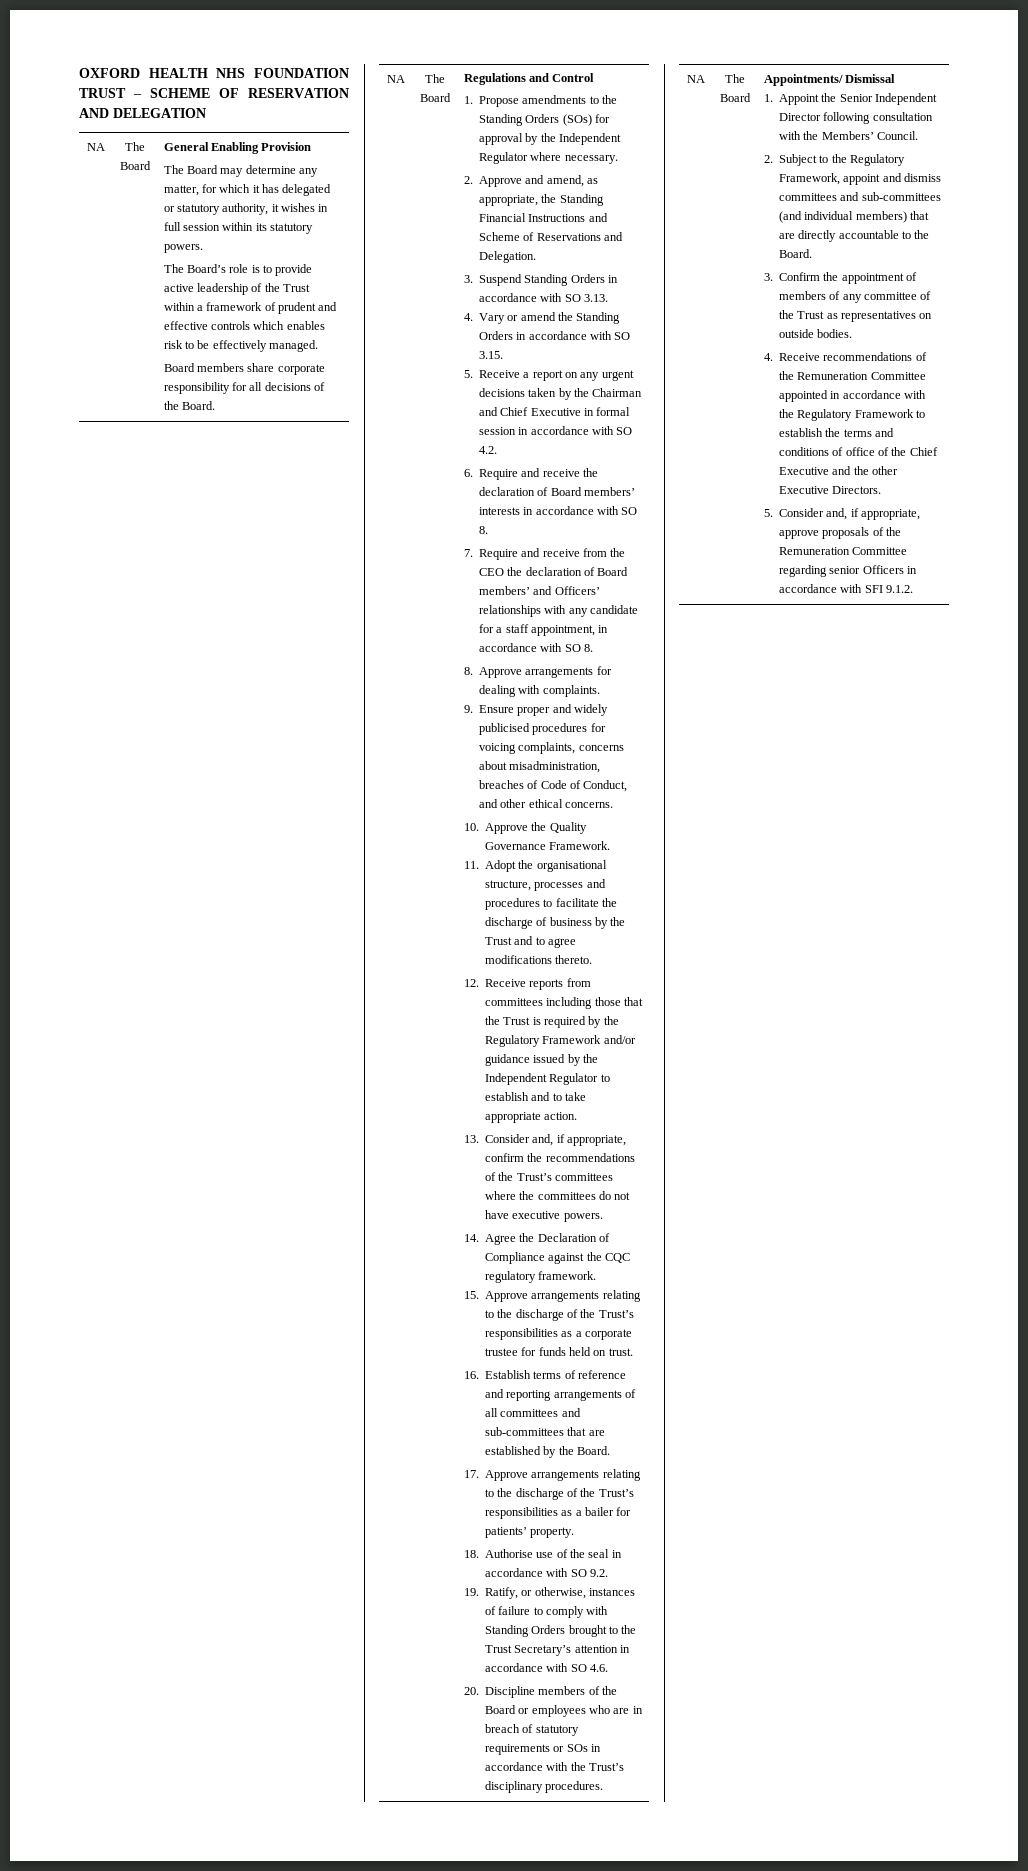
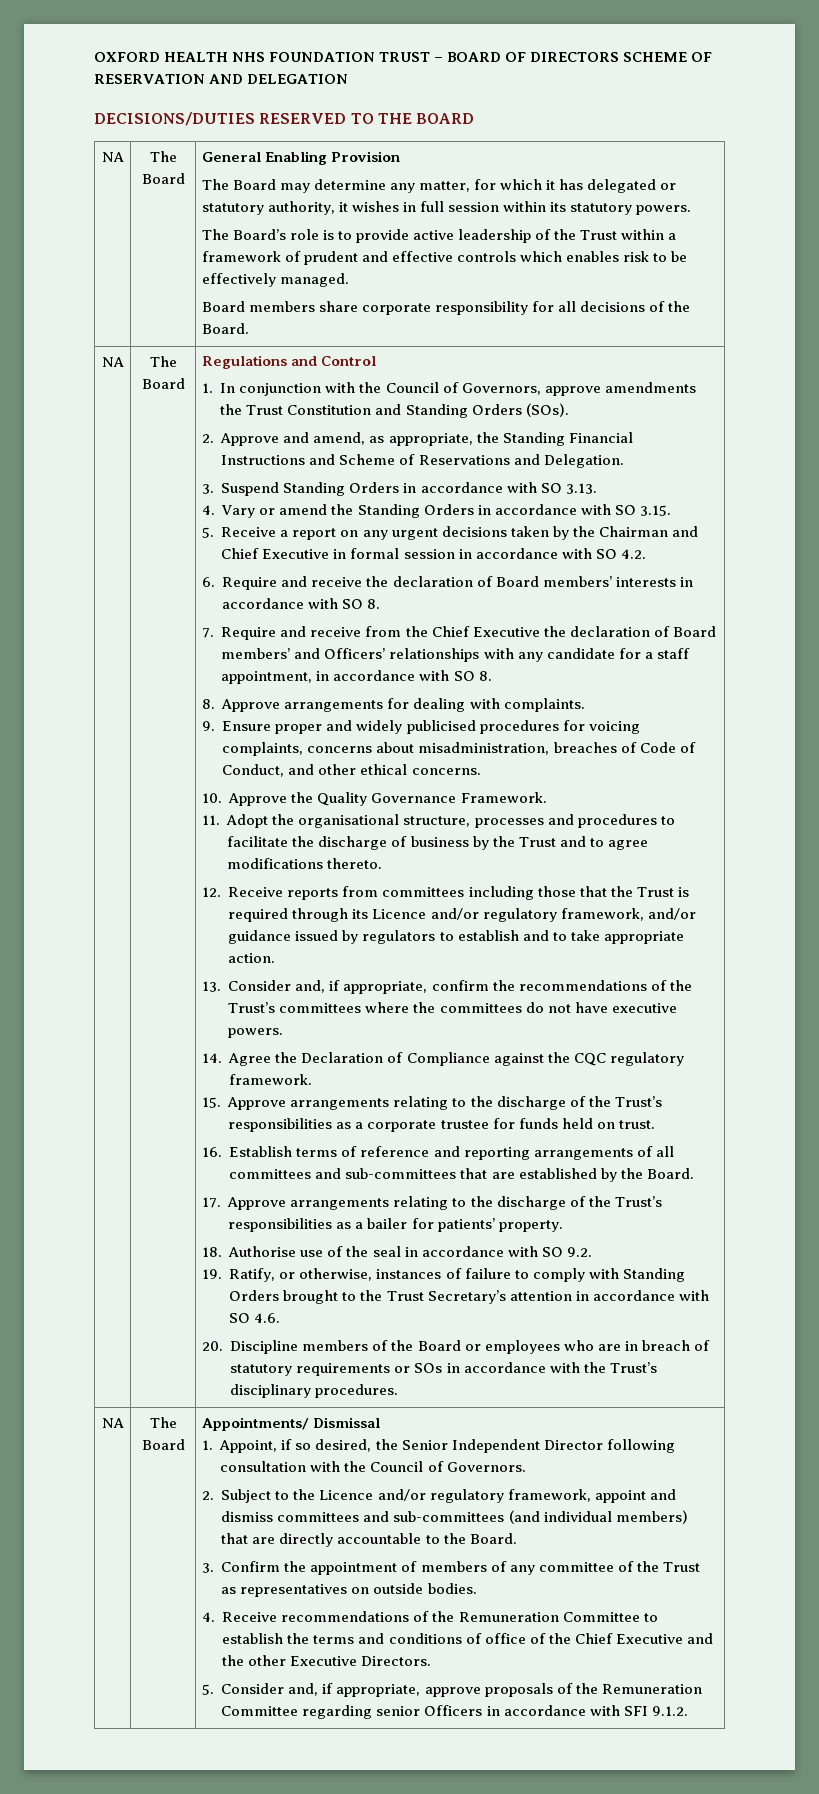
(142, 96) none -> [447,52,620,62] BOARD OF DIRECTORS
(206, 113) none -> [94,112,475,126] // DECISIONS/DUTIES RESERVED TO THE BOARD
[478,95,617,107] [478,114,610,126] [478,133,621,145] [478,152,618,164] Propose amendments to the Standing Orders (SOs) for approval by the Independent Regulator where necessary. -> [220,382,696,396] [220,403,569,418] In conjunction with the Council of Governors, approve amendments the Trust Constitution and Standing Orders (SOs).
[478,568,504,576] CEO -> [431,626,540,637] Chief Executive
[588,1016,619,1028] [484,1035,602,1047] by the Regulatory Framework -> [292,908,644,922] through its Licence and/or regulatory framework,
[582,1054,598,1063] [484,1073,599,1085] the Independent Regulator -> [362,930,436,944] regulators
[778,94,819,105] Appoint -> [219,1439,372,1453] Appoint, if so desired,
[821,131,918,140] Members’ Council. -> [370,1461,526,1472] Council of Governors.
[849,154,905,166] [778,173,840,185] Regulatory Framework, -> [319,1489,591,1503] Licence and/or regulatory framework,
[778,390,926,402] [778,409,914,421] appointed in accordance with the Regulatory Framework -> (640, 1617) none

